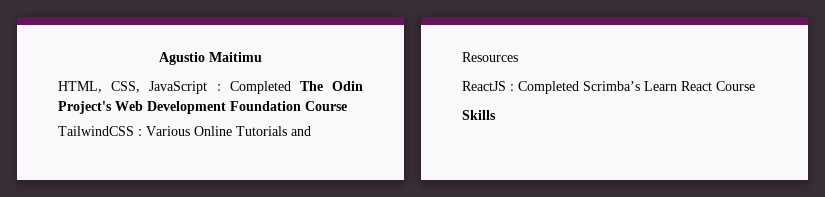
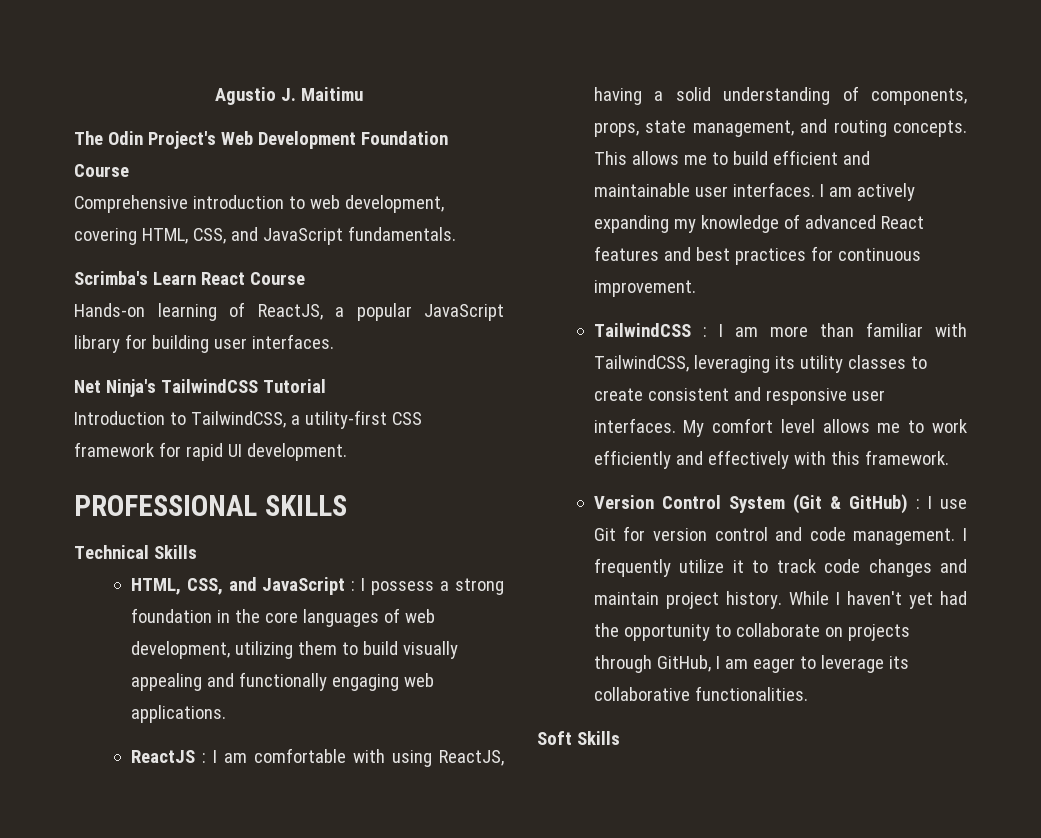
(205, 58) none -> [281,88,296,101] J.
[58,81,291,94] HTML, CSS, JavaScript : Completed -> (363, 94) none
[58,126,311,136] [462,52,518,62] [462,81,755,94] TailwindCSS : Various Online Tutorials and Resources // ReactJS : Completed Scrimba’s Learn React Course // -> [74,195,444,213] [74,226,456,245] [74,271,305,285] [74,302,504,321] [74,334,334,353] [74,379,326,397] [74,410,422,429] [74,442,347,461] [74,495,347,516] [74,545,197,559] [130,577,505,595] [130,608,435,627] [130,641,458,659] [130,672,434,691] [130,705,226,723] [130,748,504,767] [593,86,967,105] [593,119,967,137] [593,150,870,165] [593,182,915,201] [593,214,924,233] [593,246,921,265] [593,280,696,297] [593,322,968,337] [593,355,927,373] [593,387,885,405] [593,418,968,437] [593,450,949,469] [593,494,968,514] [593,526,967,545] [593,558,968,577] [593,591,968,609] [593,623,910,641] [593,655,909,673] [593,686,808,701] [537,731,572,745] Comprehensive introduction to web development, covering HTML, CSS, and JavaScript fundamentals. // Scrimba's Learn React Course // Hands-on learning of ReactJS, a popular JavaScript library for building user interfaces. // Net Ninja's TailwindCSS Tutorial // Introduction to TailwindCSS, a utility-first CSS framework for rapid UI development. // PROFESSIONAL SKILLS // Technical Skills // HTML, CSS, and JavaScript : I possess a strong foundation in the core languages of web development, utilizing them to build visually appealing and functionally engaging web applications. // ReactJS : I am comfortable with using ReactJS, having a solid understanding of components, props, state management, and routing concepts. This allows me to build efficient and maintainable user interfaces. I am actively expanding my knowledge of advanced React features and best practices for continuous improvement. // TailwindCSS : I am more than familiar with TailwindCSS, leveraging its utility classes to create consistent and responsive user interfaces. My comfort level allows me to work efficiently and effectively with this framework. // Version Control System (Git & GitHub) : I use Git for version control and code management. I frequently utilize it to track code changes and maintain project history. While I haven't yet had the opportunity to collaborate on projects through GitHub, I am eager to leverage its collaborative functionalities. // Soft

